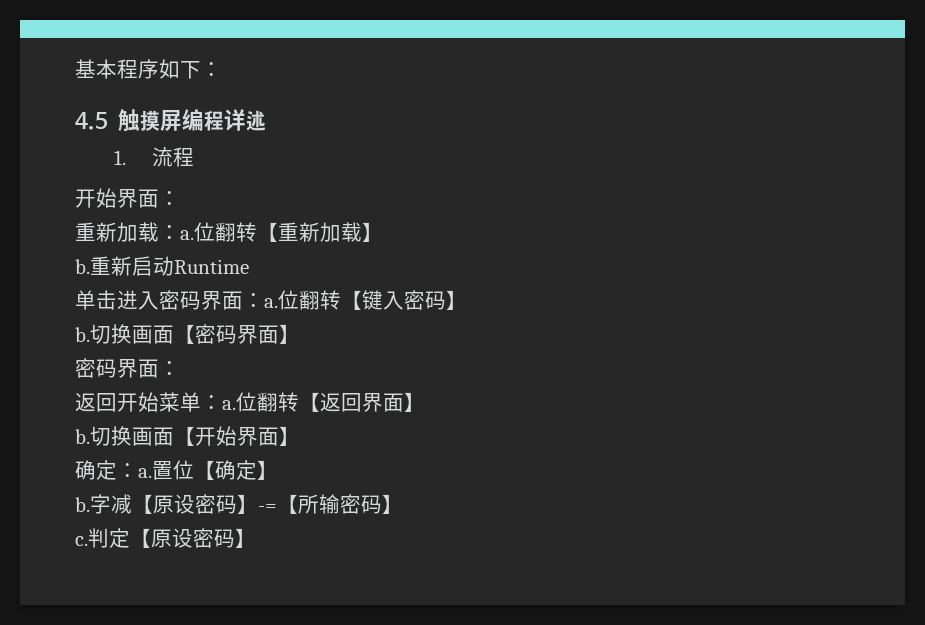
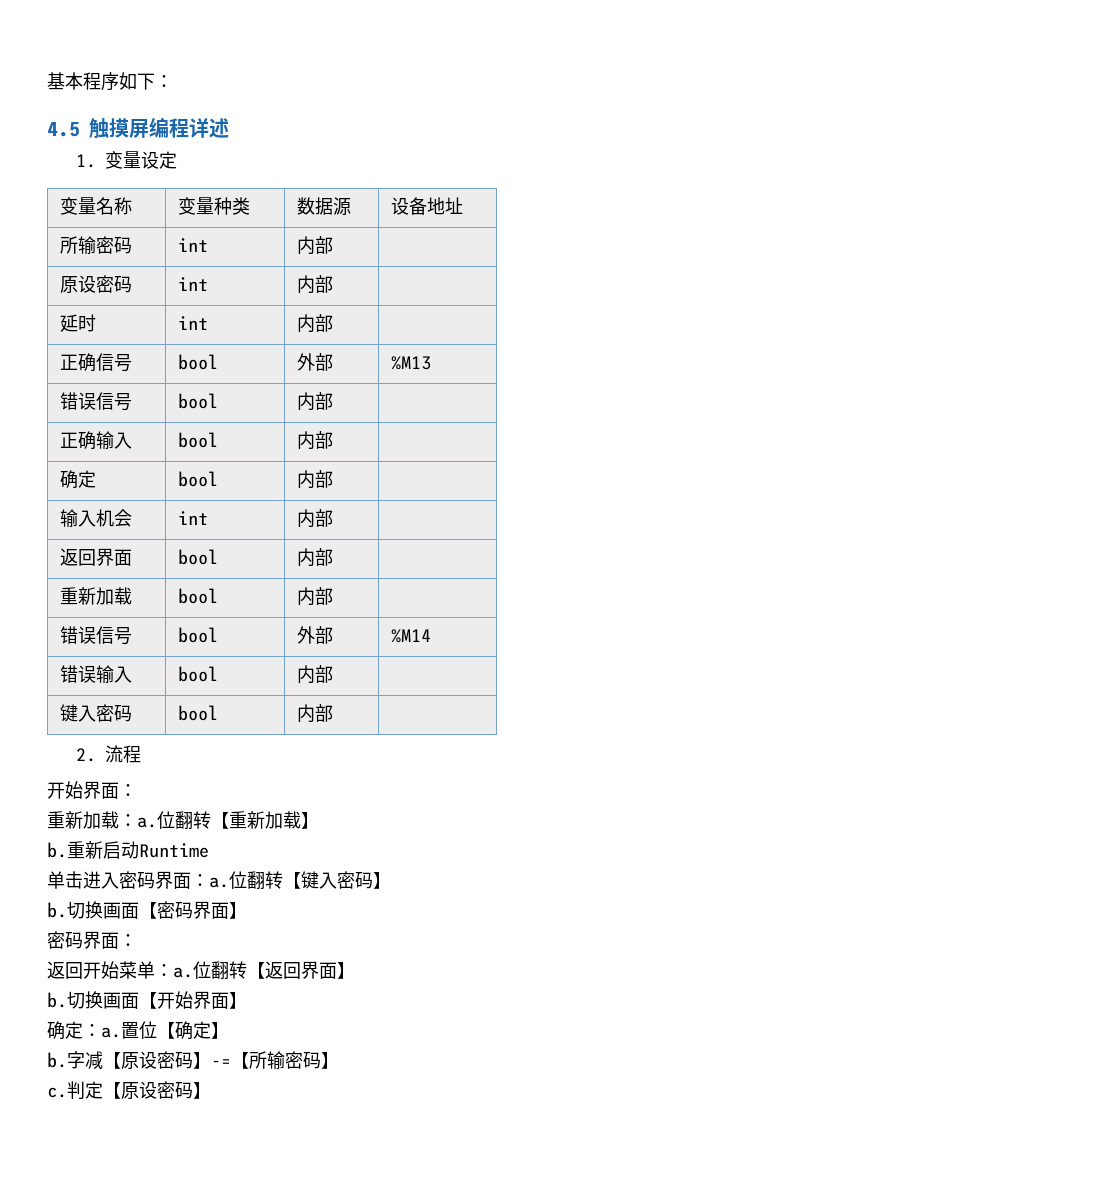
(126, 157) none -> [105,151,178,169] [60,197,133,215] [178,197,251,215] [297,197,352,216] [391,197,464,215] [60,236,133,255] [178,238,209,252] [297,236,334,255] [60,275,133,293] [178,277,209,291] [297,275,334,294] [60,314,97,332] [178,316,209,330] [297,314,334,333] [60,353,133,372] [178,354,219,370] [297,353,334,371] [391,356,432,370] [60,392,133,411] [178,393,219,409] [297,392,334,411] [60,431,133,450] [178,432,219,448] [297,431,334,450] [60,470,97,489] [178,471,219,487] [297,470,334,489] [60,509,133,528] [178,511,209,525] [297,509,334,528] [60,548,133,566] [178,549,219,565] [297,548,334,567] [60,587,133,605] [178,588,219,604] [297,587,334,606] [60,626,133,645] [178,627,219,643] [297,626,334,644] [391,629,432,643] [60,665,133,684] [178,666,219,682] [297,665,334,684] [60,704,133,722] [178,705,219,721] [297,704,334,723] [76,748,97,762] 变量设定 // 变量名称 | 变量种类 | 数据源 | 设备地址 // 所输密码 | int | 内部 | // 原设密码 | int | 内部 | // 延时 | int | 内部 | // 正确信号 | bool | 外部 | %M13 // 错误信号 | bool | 内部 | // 正确输入 | bool | 内部 | // 确定 | bool | 内部 | // 输入机会 | int | 内部 | // 返回界面 | bool | 内部 | // 重新加载 | bool | 内部 | // 错误信号 | bool | 外部 | %M14 // 错误输入 | bool | 内部 | // 键入密码 | bool | 内部 | // 2.

